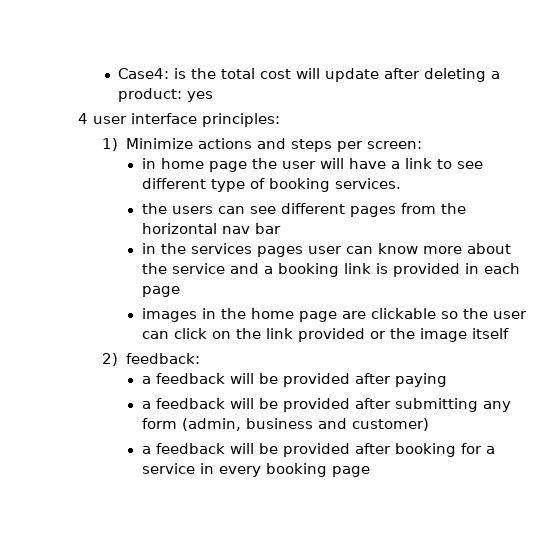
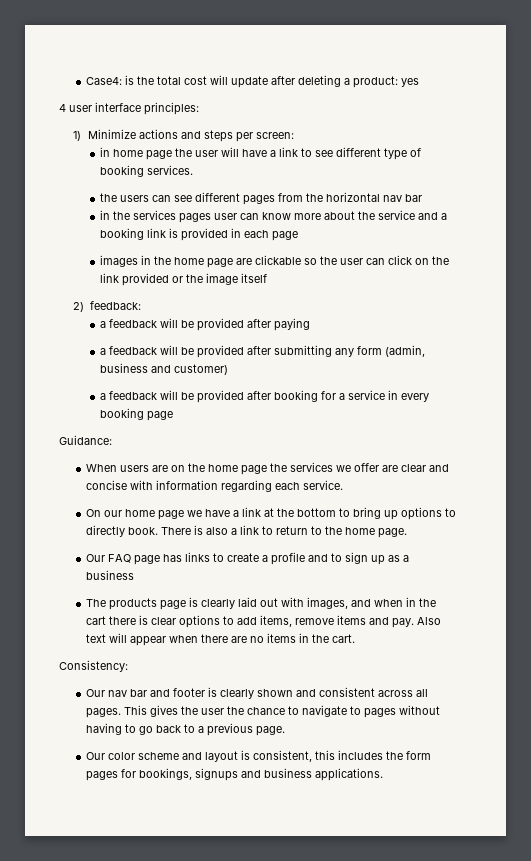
(370, 471) none -> [59,435,112,445] [85,462,449,475] [85,480,343,492] [85,507,456,520] [85,525,407,538] [85,552,409,565] [85,570,134,580] [85,597,436,610] [85,615,441,628] [85,633,355,646] [59,660,128,672] [85,687,428,699] [85,705,440,718] [85,723,285,736] [85,750,431,762] [85,768,383,781] // Guidance: // When users are on the home page the services we offer are clear and concise with information regarding each service. // On our home page we have a link at the bottom to bring up options to directly book. There is also a link to return to the home page. // Our FAQ page has links to create a profile and to sign up as a business // The products page is clearly laid out with images, and when in the cart there is clear options to add items, remove items and pay. Also text will appear when there are no items in the cart. // Consistency: // Our nav bar and footer is clearly shown and consistent across all pages. This gives the user the chance to navigate to pages without having to go back to a previous page. // Our color scheme and layout is consistent, this includes the form pages for bookings, signups and business applications.

